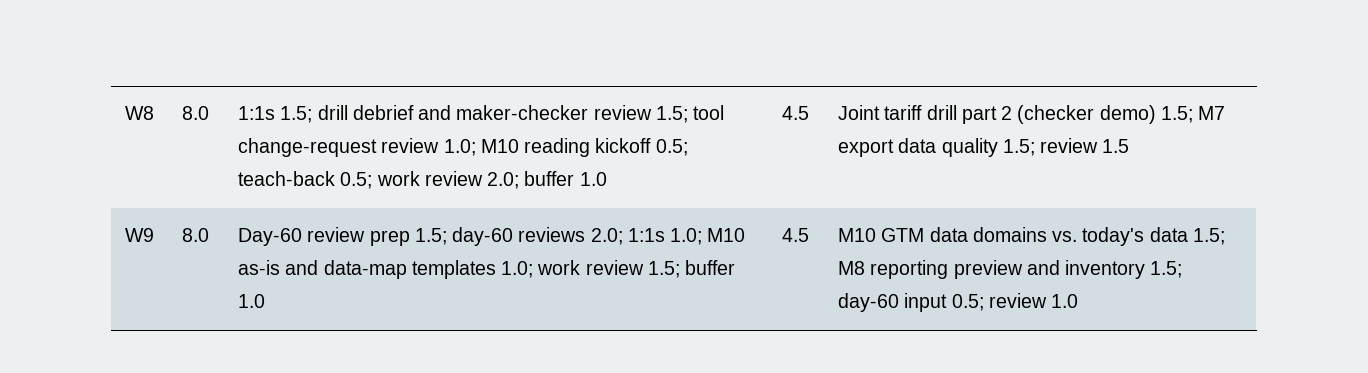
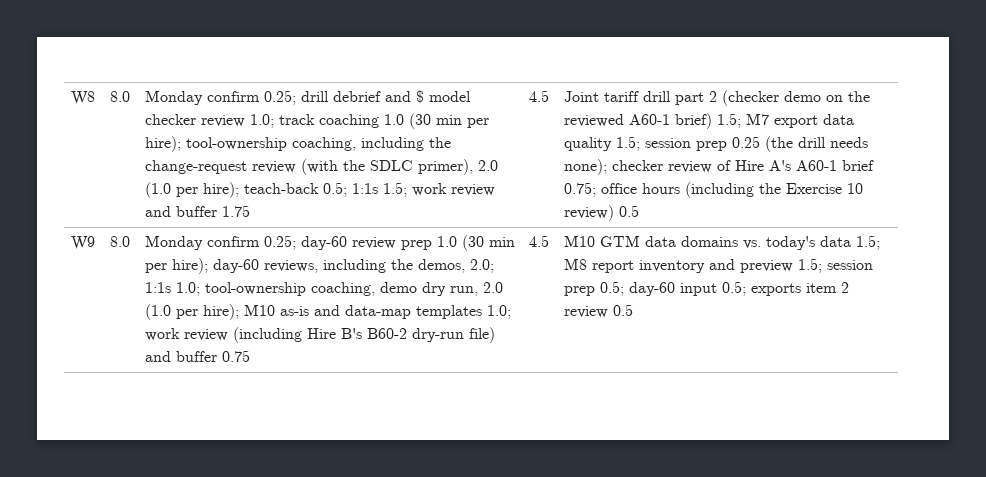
[237,105,725,123] [237,138,688,157] [237,171,607,189] 1:1s 1.5; drill debrief and maker-checker review 1.5; tool change-request review 1.0; M10 reading kickoff 0.5; teach-back 0.5; work review 2.0; buffer 1.0 -> [145,90,472,105] [145,113,490,129] [145,136,452,152] [145,159,499,175] [145,182,496,198] [145,205,251,217] Monday confirm 0.25; drill debrief and $ model checker review 1.0; track coaching 1.0 (30 min per hire); tool-ownership coaching, including the change-request review (with the SDLC primer), 2.0 (1.0 per hire); teach-back 0.5; 1:1s 1.5; work review and buffer 1.75
[1099,105,1156,124] demo) -> [784,91,871,102] [564,113,713,129] demo on the reviewed A60-1 brief)
[1040,138,1130,153] [124,228,154,242] [181,228,209,242] [237,227,703,246] review 1.5 // W9 | 8.0 | Day-60 review prep 1.5; day-60 reviews 2.0; 1:1s 1.0; -> [645,136,869,152] [564,159,875,175] [564,182,864,198] [564,205,640,221] [71,236,96,250] [110,236,131,247] [145,235,516,251] [145,258,495,274] [145,282,504,296] [145,304,240,320] session prep 0.25 (the drill needs none); checker review of Hire A's A60-1 brief 0.75; office hours (including the Exercise 10 review) 0.5 // W9 | 8.0 | Monday confirm 0.25; day-60 review prep 1.0 (30 min per hire); day-60 reviews, including the demos, 2.0; 1:1s 1.0; tool-ownership coaching, demo dry run, 2.0 (1.0 per hire);
[647,260,736,278] [237,294,265,308] 1.5; buffer 1.0 -> [233,327,496,343] [145,350,251,362] (including Hire B's B60-2 dry-run file) and buffer 0.75
[870,260,1183,279] [837,293,1079,312] reporting preview and inventory 1.5; day-60 input 0.5; review 1.0 -> [592,258,874,273] [564,281,850,296] [564,304,634,318] report inventory and preview 1.5; session prep 0.5; day-60 input 0.5; exports item 2 review 0.5

